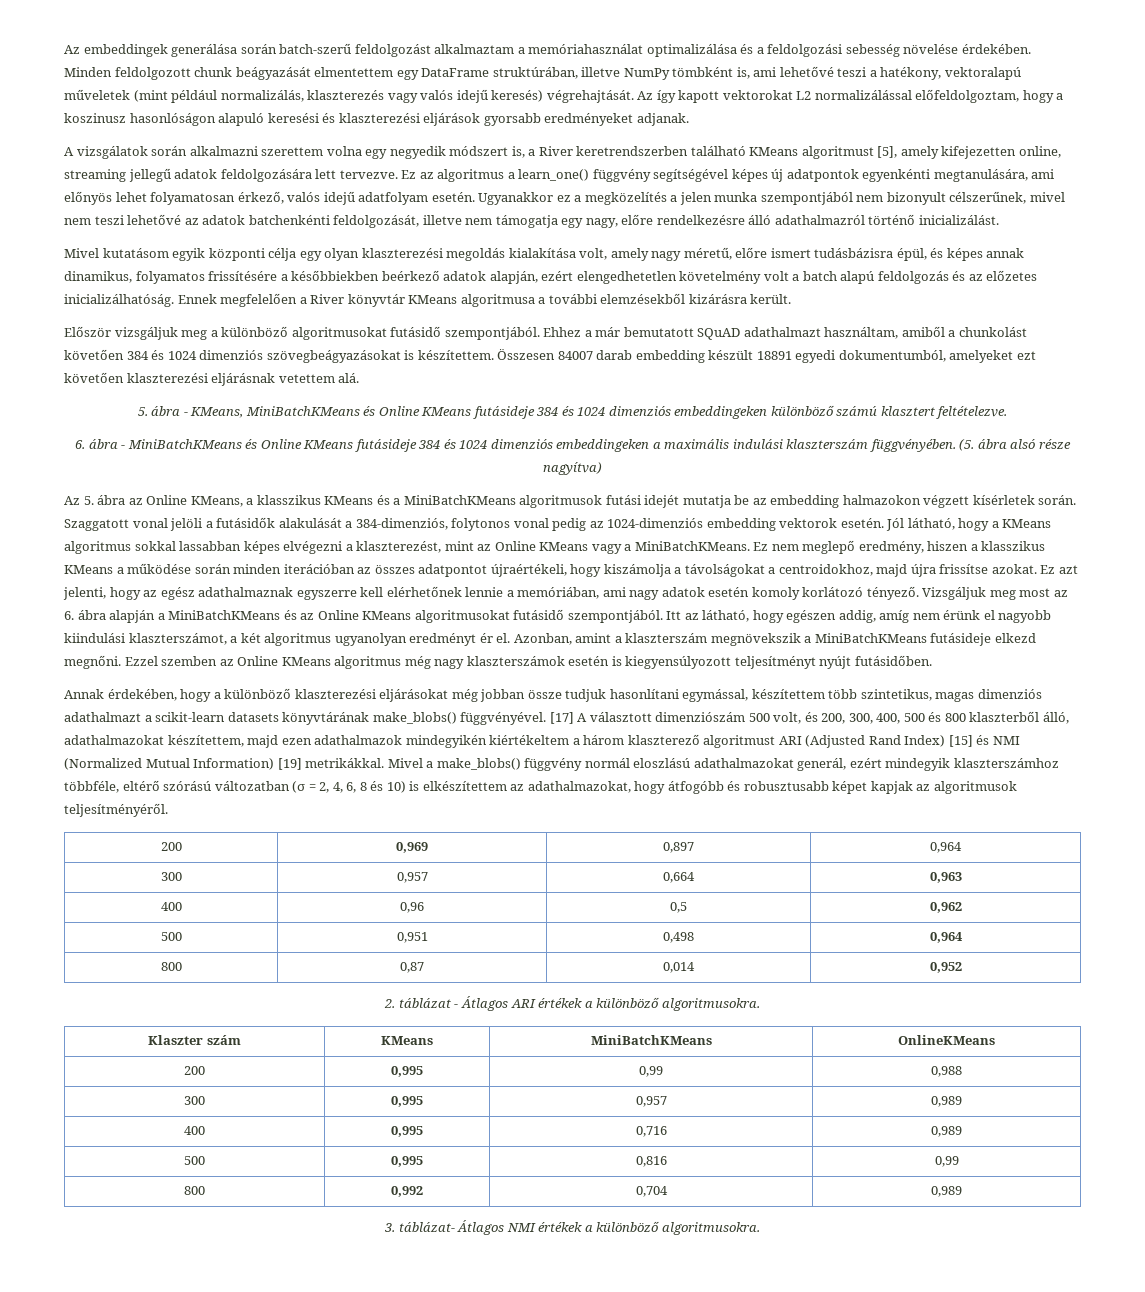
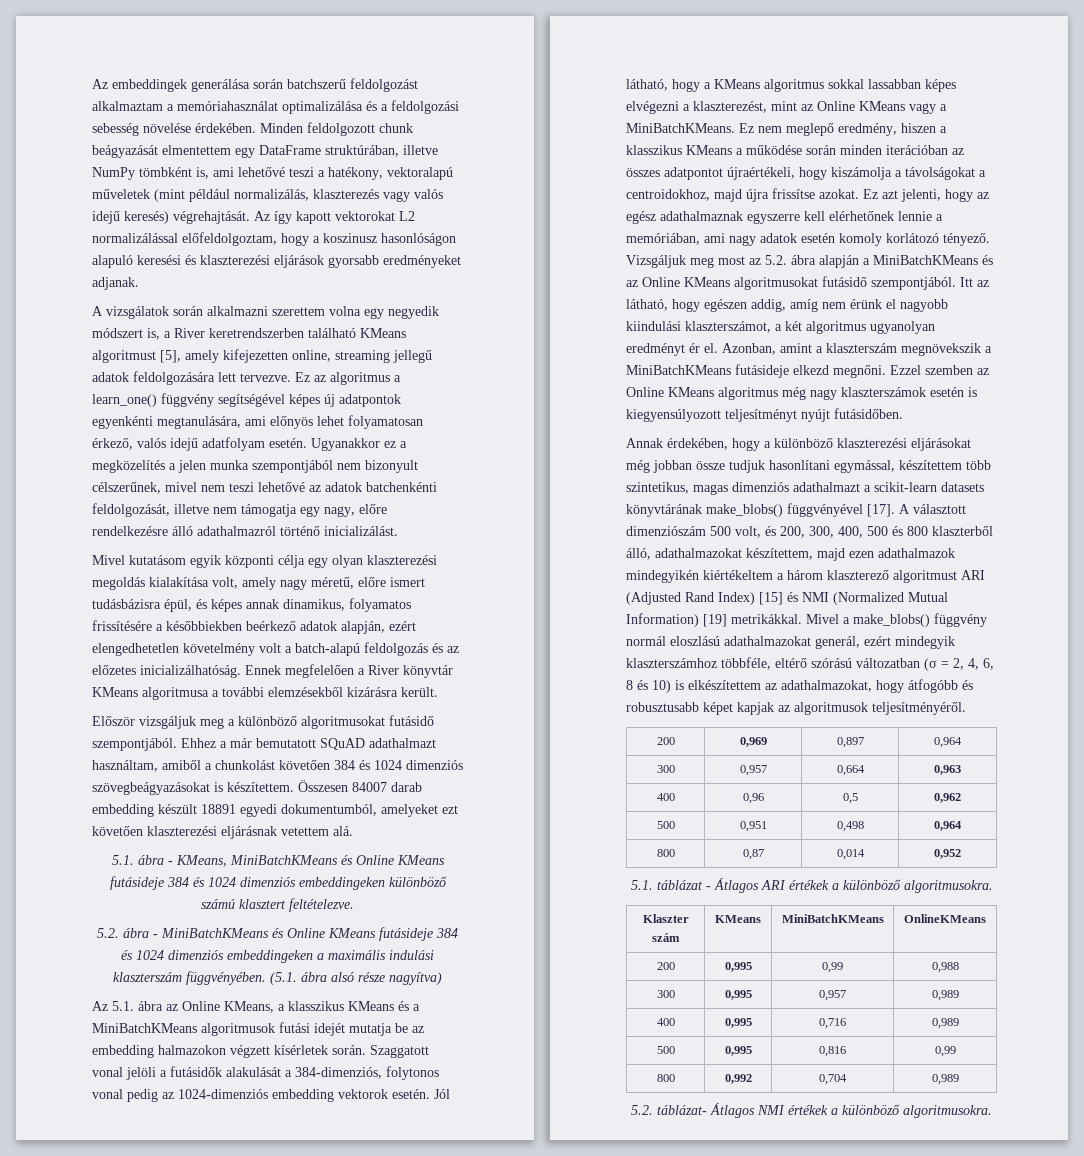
[279,43,352,54] batch-szerű -> [287,79,346,89] batchszerű
[802,271,875,284] batch alapú -> [295,643,360,656] batch-alapú
[137,407,148,416] 5. -> [111,855,134,865] 5.1.
[75,440,86,449] 6. -> [97,928,119,938] 5.2.
[959,439,975,451] (5. -> [270,972,297,985] (5.1.
[83,496,94,505] 5. -> [112,1001,134,1011] 5.1.
[64,611,74,620] 6. -> [765,255,787,265] 5.2.
[460,712,574,725] függvényével. [17] -> [787,503,895,517] függvényével [17].
[384,999,396,1008] 2. -> [630,880,653,890] 5.1.
[384,1223,396,1232] 3. -> [631,1105,653,1115] 5.2.

